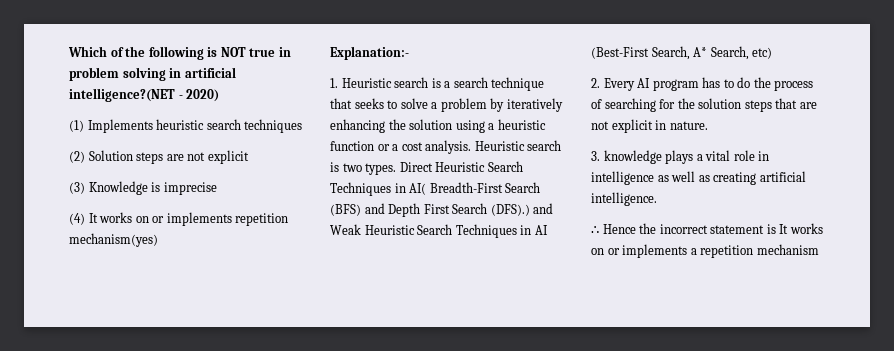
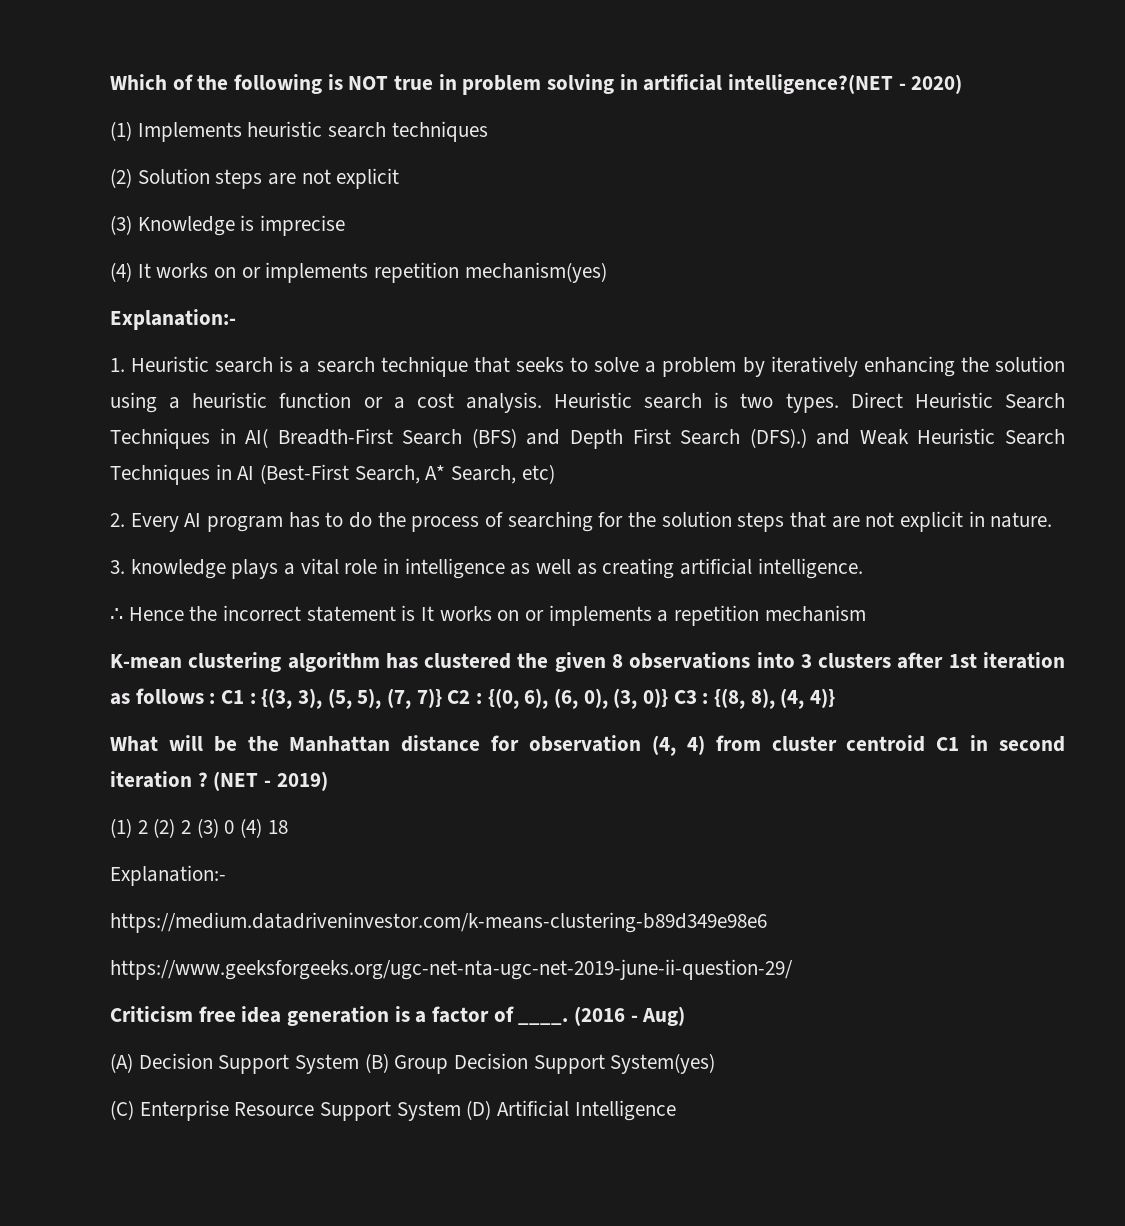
(819, 249) none -> [110,652,1066,672] [110,688,836,709] [110,735,1065,756] [110,771,328,791] [110,818,288,838] [110,865,226,886] [110,912,767,933] [110,959,793,980] [110,1006,686,1026] [110,1053,716,1074] [110,1100,676,1121] // K-mean clustering algorithm has clustered the given 8 observations into 3 clusters after 1st iteration as follows : C1 : {(3, 3), (5, 5), (7, 7)} C2 : {(0, 6), (6, 0), (3, 0)} C3 : {(8, 8), (4, 4)} // What will be the Manhattan distance for observation (4, 4) from cluster centroid C1 in second iteration ? (NET - 2019) // (1) 2 (2) 2 (3) 0 (4) 18 // Explanation:- // https://medium.datadriveninvestor.com/k-means-clustering-b89d349e98e6 // https://www.geeksforgeeks.org/ugc-net-nta-ugc-net-2019-june-ii-question-29/ // Criticism free idea generation is a factor of ____. (2016 - Aug) // (A) Decision Support System (B) Group Decision Support System(yes) // (C) Enterprise Resource Support System (D) Artificial Intelligence

